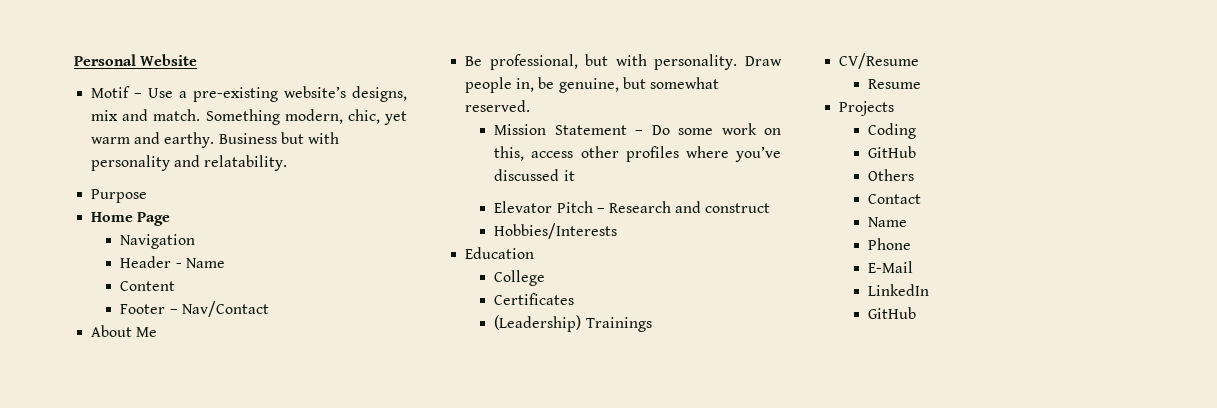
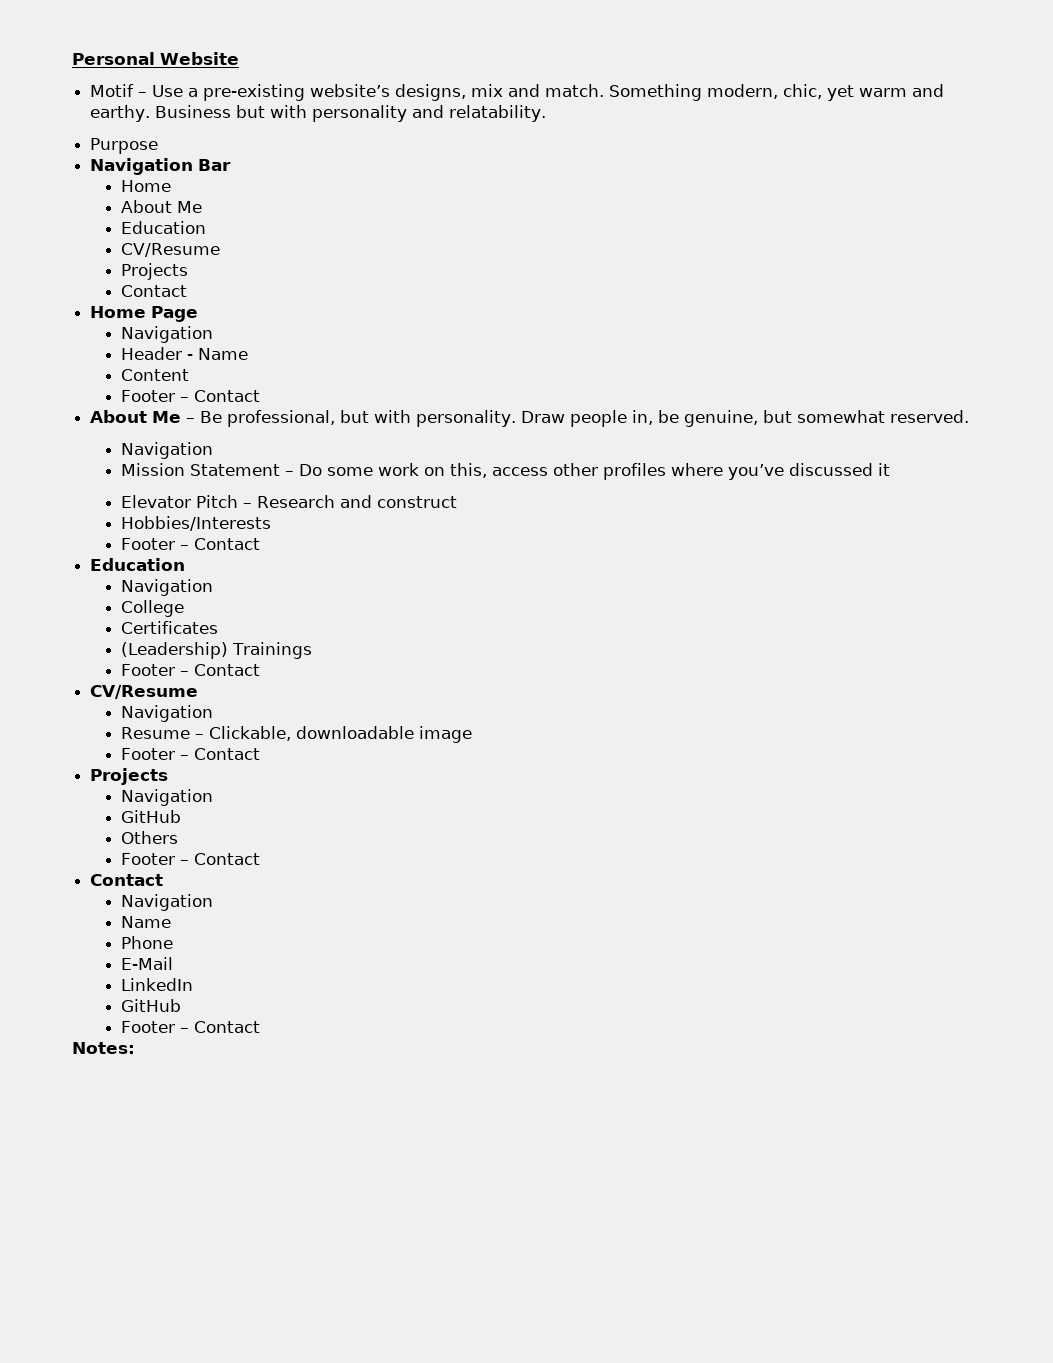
(148, 196) none -> [90,158,232,175] [120,180,171,192] [120,200,202,213] [120,221,206,234] [120,243,220,257] [120,263,188,280] [120,285,187,297] // Navigation Bar // Home // About Me // Education // CV/Resume // Projects // Contact
[181,301,269,317] [91,325,158,337] Nav/Contact // About Me // -> [193,390,260,402] [90,410,196,423] Contact // About Me –
(531, 106) none -> [120,442,213,459] // Navigation
[465,247,535,259] // Education -> [120,538,260,550] [90,558,186,571] [120,579,213,596] // Footer – Contact // Education // Navigation
[839,53,920,69] // CV/Resume -> [120,664,260,676] [90,685,199,699] [120,705,213,722] // Footer – Contact // CV/Resume // Navigation
[839,101,895,116] [868,123,917,139] // Projects // Coding -> [194,726,472,743] [120,748,260,760] [90,768,169,785] [120,789,213,806] – Clickable, downloadable image // Footer – Contact // Projects // Navigation
[868,194,922,204] Contact -> [120,853,260,865] [90,874,164,886] [120,894,213,911] Footer – Contact // Contact // Navigation
(917, 313) none -> [120,1021,260,1033] [72,1042,135,1054] // Footer – Contact // Notes:

